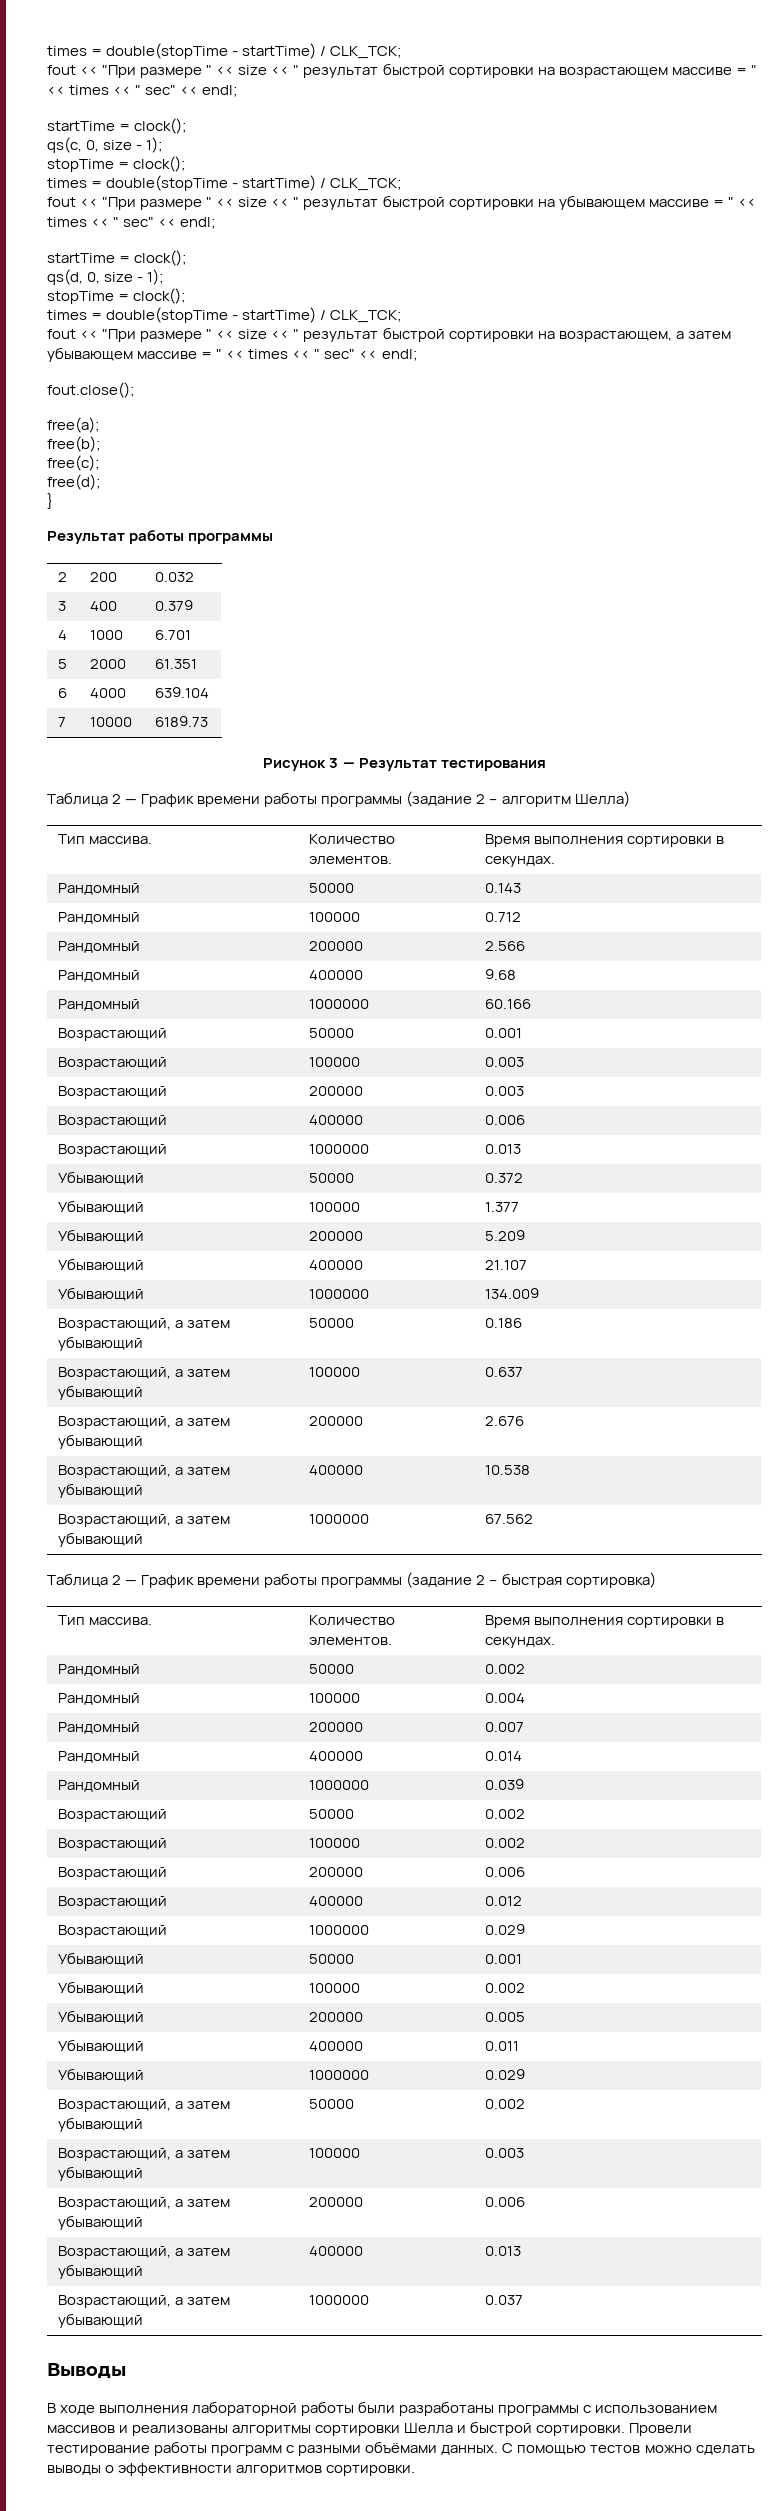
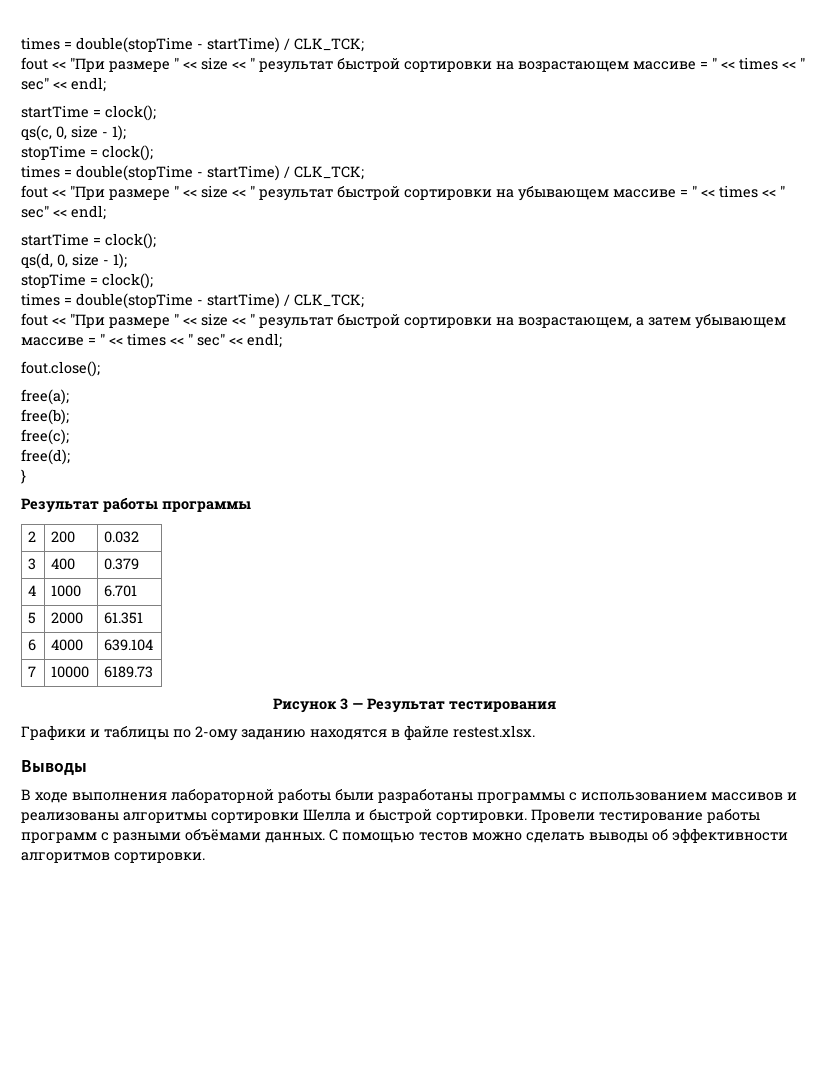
[47,791,630,807] [58,834,153,844] [309,834,396,845] [309,856,393,865] [485,834,725,847] [485,856,556,867] [58,883,141,895] [309,883,355,893] [485,883,522,893] [58,912,141,924] [309,912,361,922] [485,912,522,922] [58,941,141,953] [309,941,364,951] [485,941,526,951] [58,970,141,982] [309,970,364,980] [485,969,517,980] [58,999,141,1011] [309,999,370,1009] [485,999,532,1009] [58,1028,168,1041] [309,1028,355,1038] [485,1028,523,1038] [58,1057,168,1070] [309,1057,361,1067] [485,1057,525,1067] [58,1086,168,1099] [309,1086,364,1096] [485,1086,525,1096] [58,1115,168,1128] [309,1115,364,1125] [485,1115,526,1125] [58,1144,168,1157] [309,1144,370,1154] [485,1144,522,1154] [58,1171,145,1185] [309,1173,355,1183] [485,1173,524,1183] [58,1200,145,1214] [309,1202,361,1212] [485,1202,520,1212] [58,1229,145,1243] [309,1231,364,1241] [485,1230,526,1241] [58,1258,145,1272] [309,1260,364,1270] [485,1260,528,1270] [58,1287,145,1301] [309,1289,370,1299] [485,1288,540,1299] [58,1318,231,1331] [58,1336,144,1351] [309,1318,355,1328] [485,1318,523,1328] [58,1367,231,1380] [58,1385,144,1400] [309,1367,361,1377] [485,1367,524,1377] [58,1416,231,1429] [58,1434,144,1449] [309,1416,364,1426] [485,1416,525,1426] [58,1465,231,1478] [58,1483,144,1498] [309,1465,364,1475] [485,1465,531,1475] [58,1514,231,1527] [58,1532,144,1547] [309,1514,370,1524] [485,1514,534,1524] [47,1572,656,1588] [58,1615,153,1625] [309,1615,396,1626] [309,1637,393,1646] [485,1615,725,1628] [485,1637,556,1648] [58,1664,141,1676] [309,1664,355,1674] [485,1664,526,1674] [58,1693,141,1705] [309,1693,361,1703] [485,1693,526,1703] [58,1722,141,1734] [309,1722,364,1732] [485,1722,525,1732] [58,1751,141,1763] [309,1751,364,1761] [485,1751,523,1761] [58,1780,141,1792] [309,1780,370,1790] [485,1779,525,1790] [58,1809,168,1822] [309,1809,355,1819] [485,1809,526,1819] [58,1838,168,1851] [309,1838,361,1848] [485,1838,526,1848] [58,1867,168,1880] [309,1867,364,1877] [485,1867,526,1877] [58,1896,168,1909] [309,1896,364,1906] [485,1896,523,1906] [58,1925,168,1938] [309,1925,370,1935] [485,1924,526,1935] [58,1952,145,1966] [309,1954,355,1964] [485,1954,523,1964] [58,1981,145,1995] [309,1983,361,1993] [485,1983,526,1993] [58,2010,145,2024] [309,2012,364,2022] [485,2012,526,2022] [58,2039,145,2053] [309,2041,364,2051] [485,2041,520,2051] [58,2068,145,2082] [309,2070,370,2080] [485,2069,526,2080] [58,2099,231,2112] [58,2117,144,2132] [309,2099,355,2109] [485,2099,526,2109] [58,2148,231,2161] [58,2166,144,2181] [309,2148,361,2158] [485,2148,525,2158] [58,2197,231,2210] [58,2215,144,2230] [309,2197,364,2207] [485,2197,526,2207] [58,2246,231,2259] [58,2264,144,2279] [309,2246,364,2256] [485,2246,522,2256] [58,2295,231,2308] [58,2313,144,2328] [309,2295,370,2305] [485,2295,524,2305] Таблица 2 — График времени работы программы (задание 2 – алгоритм Шелла) // Тип массива. | Количество элементов. | Время выполнения сортировки в секундах. // Рандомный | 50000 | 0.143 // Рандомный | 100000 | 0.712 // Рандомный | 200000 | 2.566 // Рандомный | 400000 | 9.68 // Рандомный | 1000000 | 60.166 // Возрастающий | 50000 | 0.001 // Возрастающий | 100000 | 0.003 // Возрастающий | 200000 | 0.003 // Возрастающий | 400000 | 0.006 // Возрастающий | 1000000 | 0.013 // Убывающий | 50000 | 0.372 // Убывающий | 100000 | 1.377 // Убывающий | 200000 | 5.209 // Убывающий | 400000 | 21.107 // Убывающий | 1000000 | 134.009 // Возрастающий, а затем убывающий | 50000 | 0.186 // Возрастающий, а затем убывающий | 100000 | 0.637 // Возрастающий, а затем убывающий | 200000 | 2.676 // Возрастающий, а затем убывающий | 400000 | 10.538 // Возрастающий, а затем убывающий | 1000000 | 67.562 // Таблица 2 — График времени работы программы (задание 2 – быстрая сортировка) // Тип массива. | Количество элементов. | Время выполнения сортировки в секундах. // Рандомный | 50000 | 0.002 // Рандомный | 100000 | 0.004 // Рандомный | 200000 | 0.007 // Рандомный | 400000 | 0.014 // Рандомный | 1000000 | 0.039 // Возрастающий | 50000 | 0.002 // Возрастающий | 100000 | 0.002 // Возрастающий | 200000 | 0.006 // Возрастающий | 400000 | 0.012 // Возрастающий | 1000000 | 0.029 // Убывающий | 50000 | 0.001 // Убывающий | 100000 | 0.002 // Убывающий | 200000 | 0.005 // Убывающий | 400000 | 0.011 // Убывающий | 1000000 | 0.029 // Возрастающий, а затем убывающий | 50000 | 0.002 // Возрастающий, а затем убывающий | 100000 | 0.003 // Возрастающий, а затем убывающий | 200000 | 0.006 // Возрастающий, а затем убывающий | 400000 | 0.013 // Возрастающий, а затем убывающий | 1000000 | 0.037 -> [21,725,535,741] Графики и таблицы по 2-ому заданию находятся в файле restest.xlsx.
[105,2465,115,2473] о -> [652,829,668,841] об

